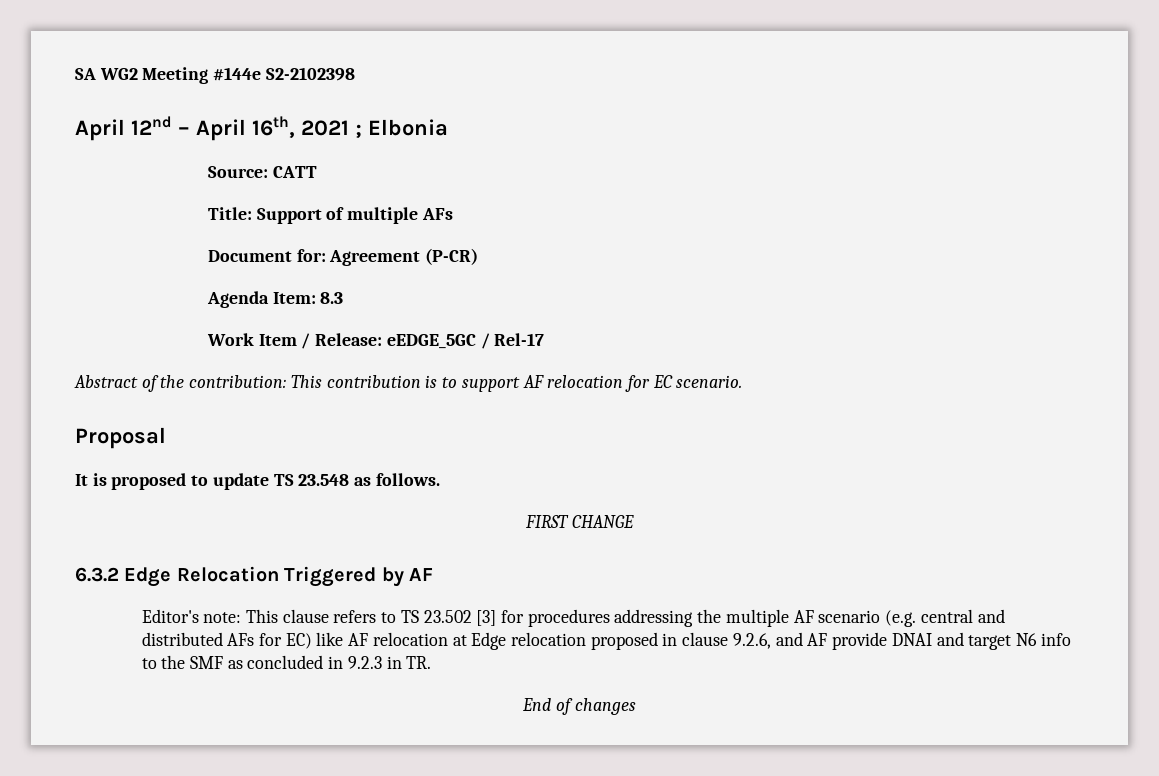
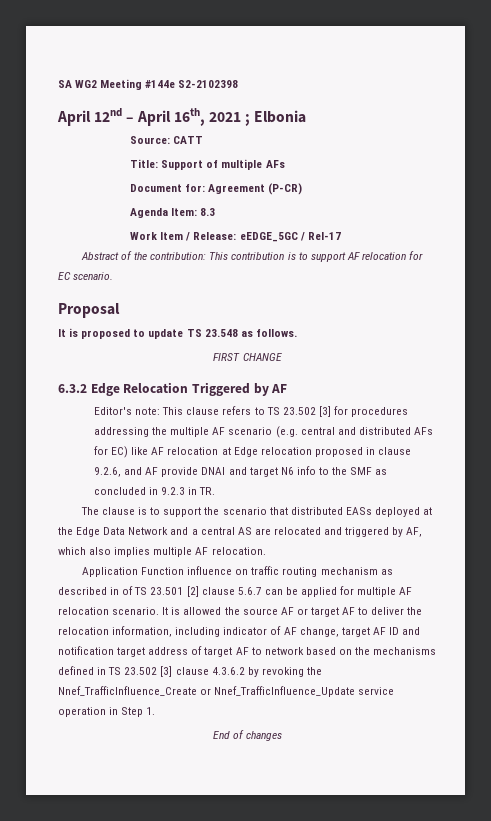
(432, 662) none -> [80,507,433,517] [58,527,423,537] [58,547,266,557] [81,566,393,577] [58,586,413,597] [58,607,423,617] [58,626,421,637] [58,646,437,657] [58,666,322,677] [58,686,395,697] [58,707,156,717] // The clause is to support the scenario that distributed EASs deployed at the Edge Data Network and a central AS are relocated and triggered by AF, which also implies multiple AF relocation. // Application Function influence on traffic routing mechanism as described in of TS 23.501 [2] clause 5.6.7 can be applied for multiple AF relocation scenario. It is allowed the source AF or target AF to deliver the relocation information, including indicator of AF change, target AF ID and notification target address of target AF to network based on the mechanisms defined in TS 23.502 [3] clause 4.3.6.2 by revoking the Nnef_TrafficInfluence_Create or Nnef_TrafficInfluence_Update service operation in Step 1.

